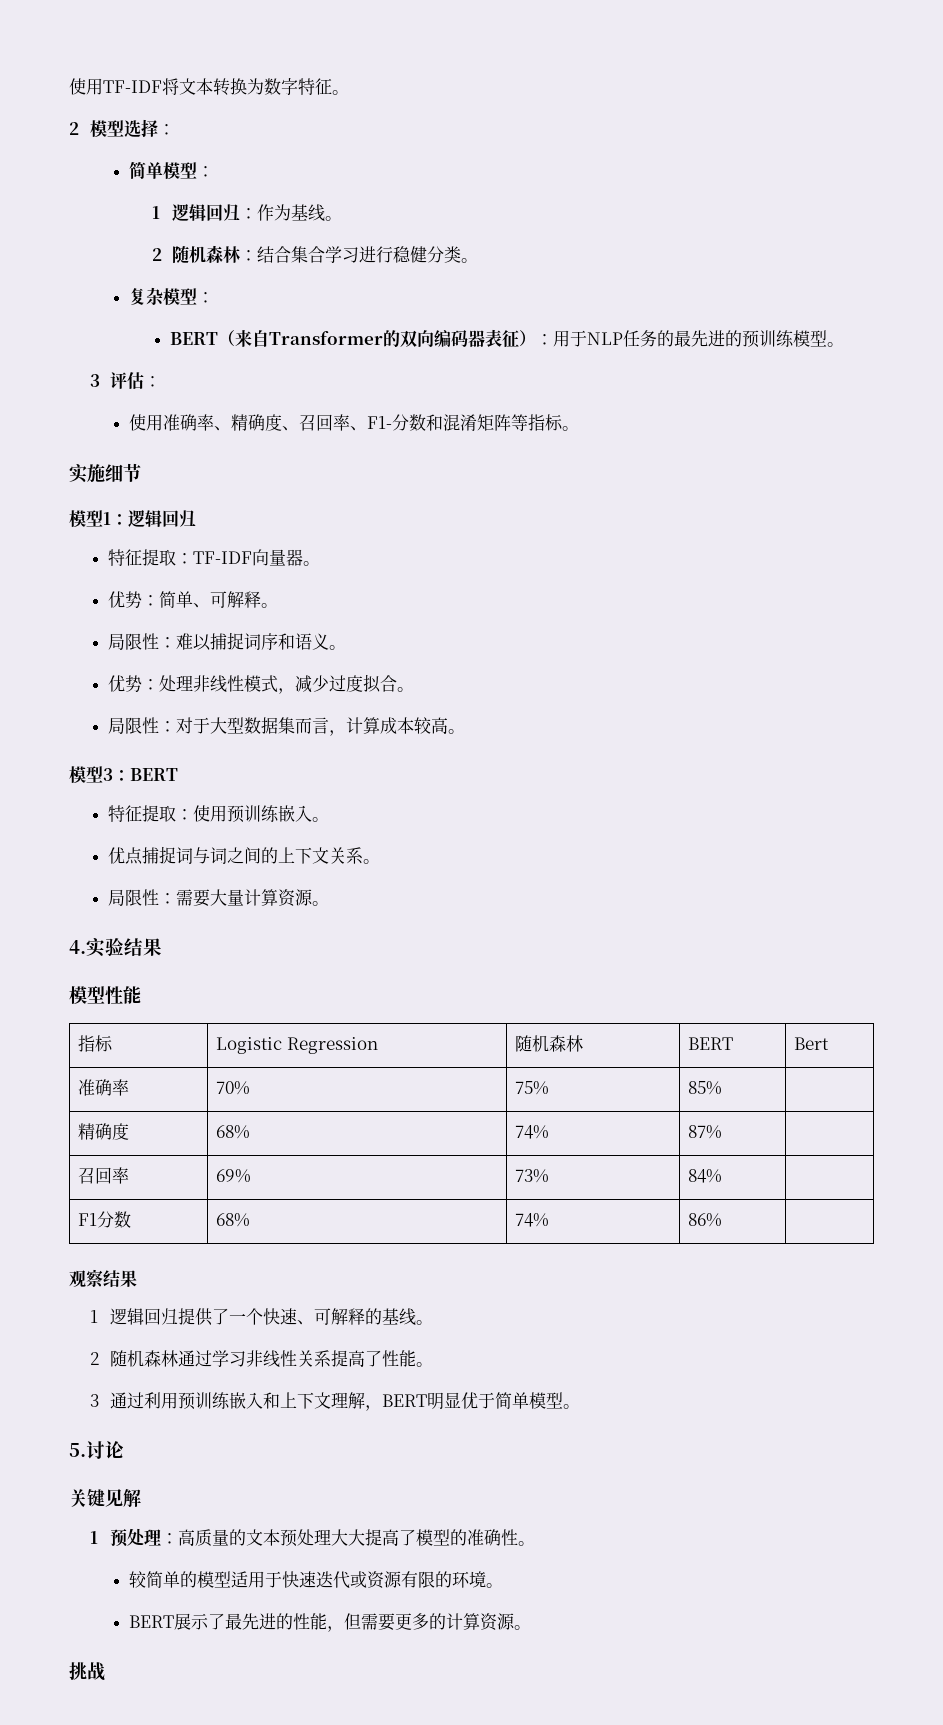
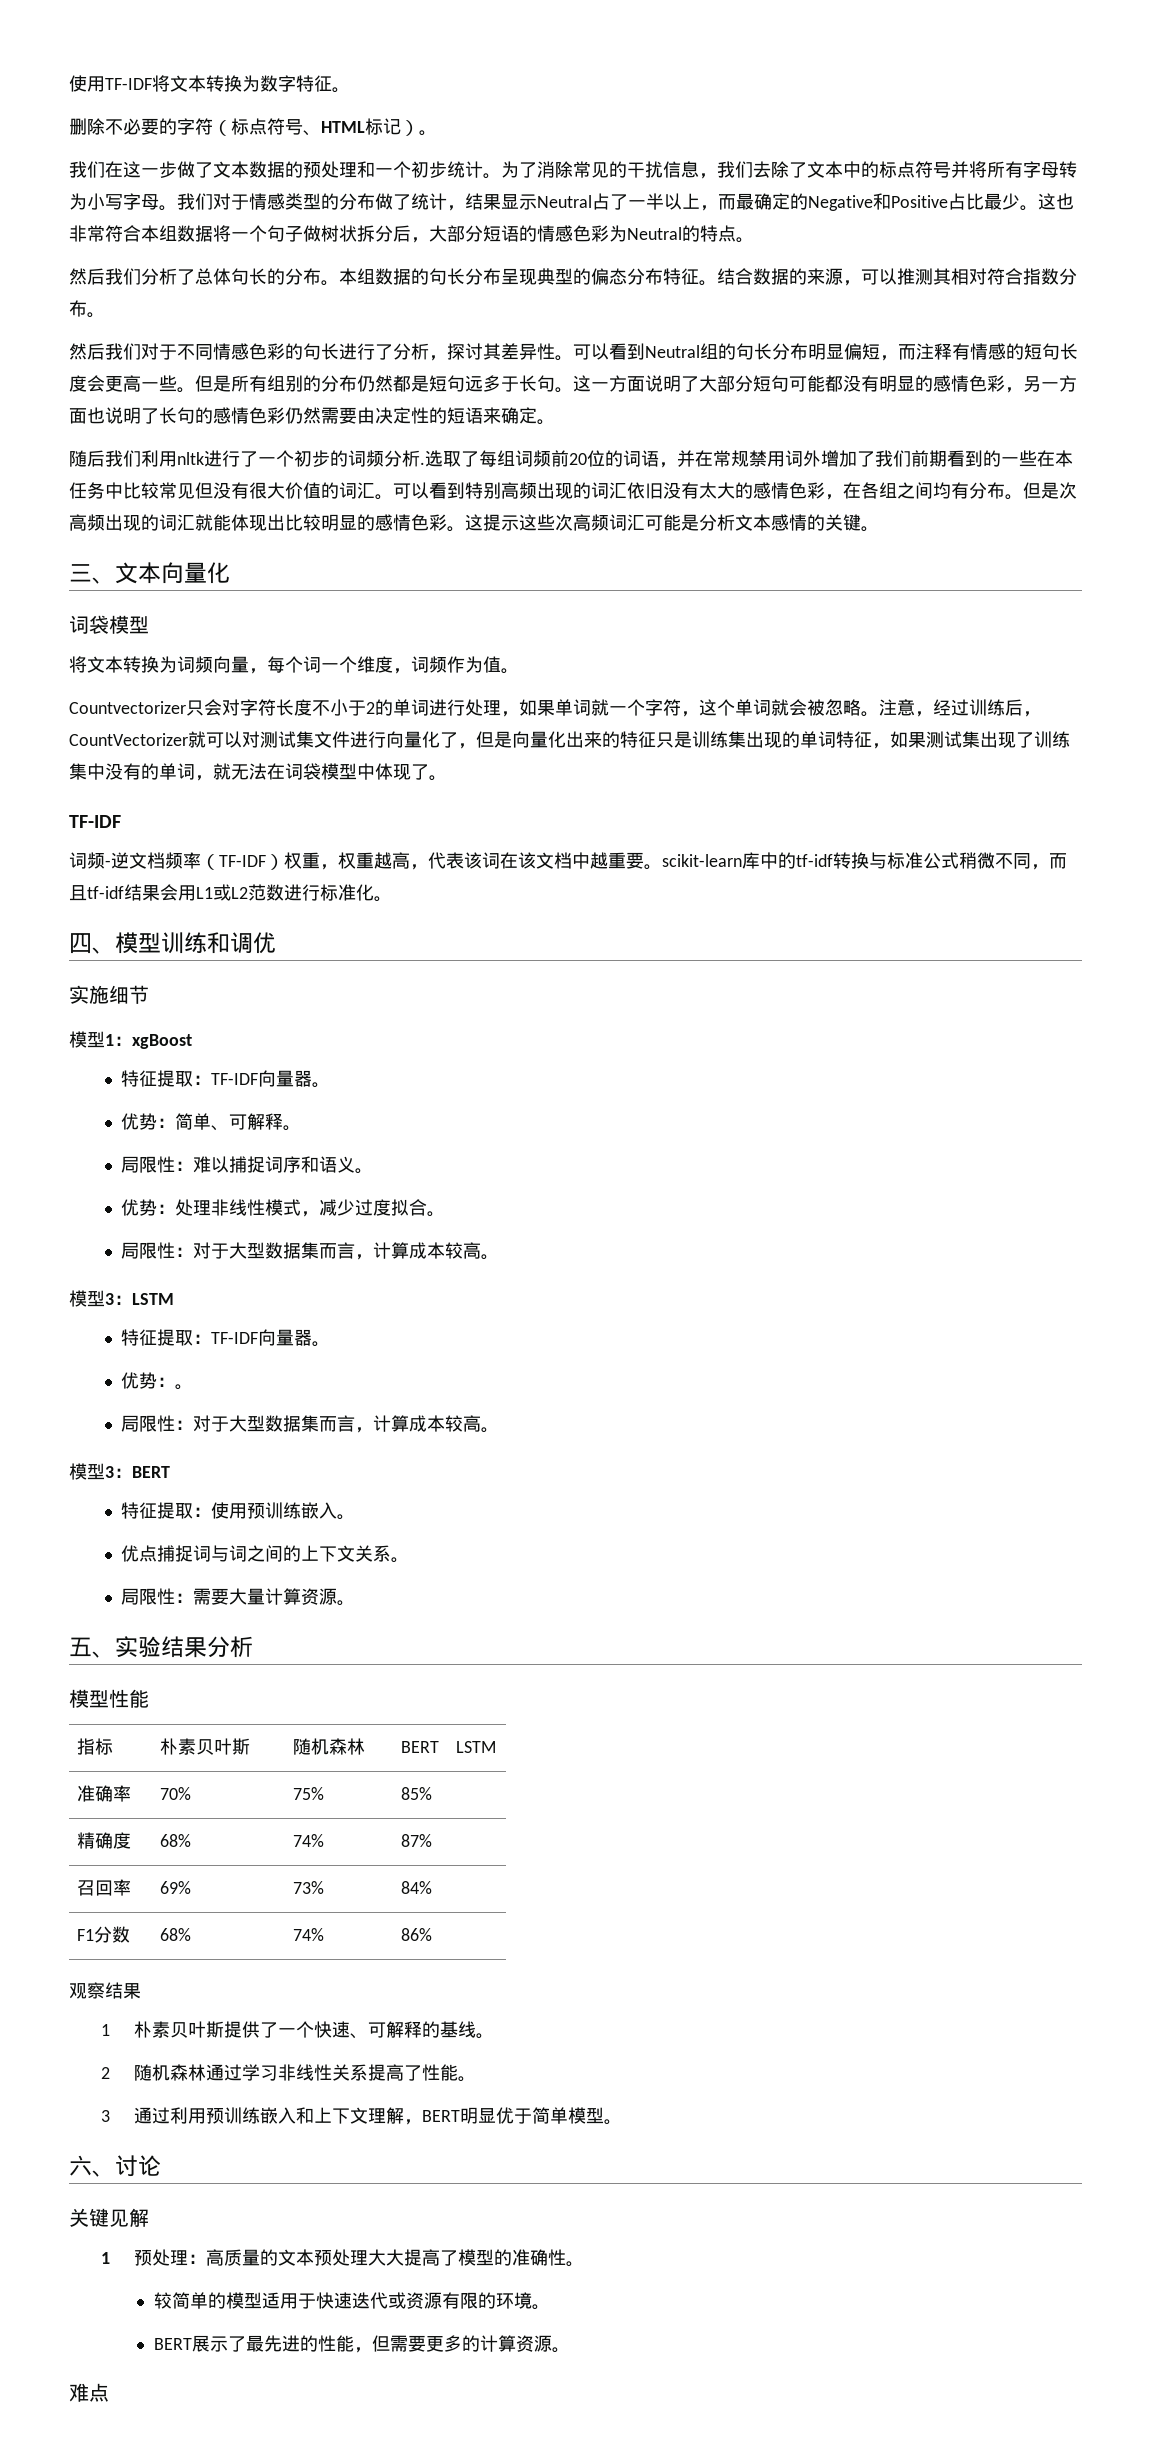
[69,119,175,137] [129,161,215,179] [151,204,343,222] [151,245,479,264] [129,287,215,305] [170,329,845,348] [89,372,162,389] [129,414,580,431] 2模型选择： // 简单模型： // 1逻辑回归：作为基线。 // 2随机森林：结合集合学习进行稳健分类。 // 复杂模型： // BERT（来自Transformer的双向编码器表征）：用于NLP任务的最先进的预训练模型。 // 3评估： // 使用准确率、精确度、召回率、F1-分数和混淆矩阵等指标。 -> [69,118,437,136] [69,161,1077,179] [69,193,1074,211] [69,225,754,243] [69,268,1077,286] [69,300,105,318] [69,343,1078,361] [69,375,1077,393] [69,407,555,425] [69,450,1073,468] [69,482,1077,500] [69,514,879,532] [69,562,230,584] [69,615,149,634] [69,656,519,674] [69,699,1041,717] [69,731,1070,749] [69,763,447,781] [69,815,121,828] [69,852,1067,870] [69,884,392,902] [69,932,276,954] 删除不必要的字符（标点符号、HTML标记）。 // 我们在这一步做了文本数据的预处理和一个初步统计。为了消除常见的干扰信息，我们去除了文本中的标点符号并将所有字母转为小写字母。我们对于情感类型的分布做了统计，结果显示Neutral占了一半以上，而最确定的Negative和Positive占比最少。这也非常符合本组数据将一个句子做树状拆分后，大部分短语的情感色彩为Neutral的特点。 // 然后我们分析了总体句长的分布。本组数据的句长分布呈现典型的偏态分布特征。结合数据的来源，可以推测其相对符合指数分布。 // 然后我们对于不同情感色彩的句长进行了分析，探讨其差异性。可以看到Neutral组的句长分布明显偏短，而注释有情感的短句长度会更高一些。但是所有组别的分布仍然都是短句远多于长句。这一方面说明了大部分短句可能都没有明显的感情色彩，另一方面也说明了长句的感情色彩仍然需要由决定性的短语来确定。 // 随后我们利用nltk进行了一个初步的词频分析.选取了每组词频前20位的词语，并在常规禁用词外增加了我们前期看到的一些在本任务中比较常见但没有很大价值的词汇。可以看到特别高频出现的词汇依旧没有太大的感情色彩，在各组之间均有分布。但是次高频出现的词汇就能体现出比较明显的感情色彩。这提示这些次高频词汇可能是分析文本感情的关键。 // 三、文本向量化 // 词袋模型 // 将文本转换为词频向量，每个词一个维度，词频作为值。 // Countvectorizer只会对字符长度不小于2的单词进行处理，如果单词就一个字符，这个单词就会被忽略。注意，经过训练后，CountVectorizer就可以对测试集文件进行向量化了，但是向量化出来的特征只是训练集出现的单词特征，如果测试集出现了训练集中没有的单词，就无法在词袋模型中体现了。 // TF-IDF // 词频-逆文档频率（TF-IDF）权重，权重越高，代表该词在该文档中越重要。scikit-learn库中的tf-idf转换与标准公式稍微不同，而且tf-idf结果会用L1或L2范数进行标准化。 // 四、模型训练和调优
[128,510,196,527] 逻辑回归 -> [132,1034,192,1049] xgBoost
(466, 731) none -> [69,1290,174,1307] [121,1329,331,1347] [121,1372,194,1390] [121,1415,500,1433] // 模型3：LSTM // 特征提取：TF-IDF向量器。 // 优势：。 // 局限性：对于大型数据集而言，计算成本较高。
[69,940,86,954] 4. -> [69,1637,115,1658] 五、
(162, 947) none -> [207,1636,253,1658] 分析
[216,1037,378,1054] Logistic Regression -> [160,1738,251,1755] 朴素贝叶斯
[794,1037,830,1050] Bert -> [456,1741,497,1753] LSTM
[110,1308,179,1325] 逻辑回归 -> [133,2021,224,2038] 朴素贝叶斯
[69,1443,86,1457] 5. -> [69,2155,115,2177] 六、
[69,1662,105,1681] 挑战 -> [69,2383,109,2402] 难点

